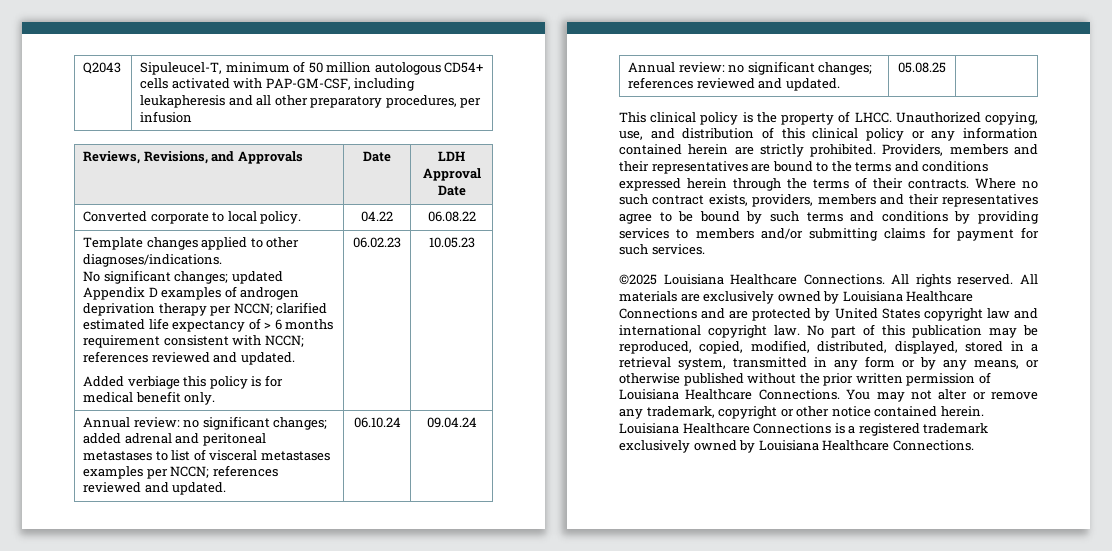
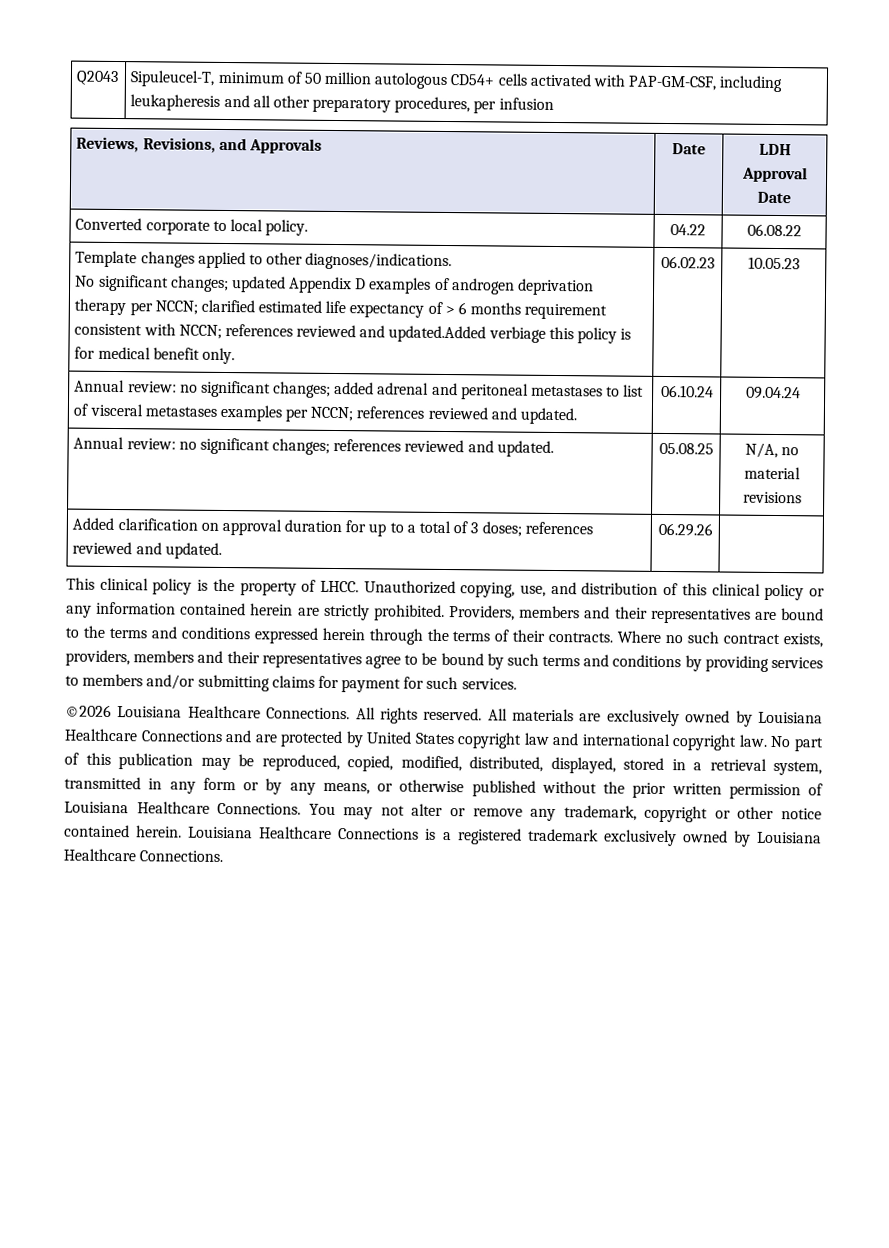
[240,352,295,365] [83,376,125,387] updated. // Added -> [388,325,487,343] updated.Added
(946, 67) none -> [744,442,800,459] [744,466,801,480] [742,491,802,504] [72,517,593,537] [72,541,222,559] [657,522,713,537] | N/A, no material revisions // Added clarification on approval duration for up to a total of 3 doses; references reviewed and updated. | 06.29.26
[619,274,657,285] ©2025 -> [65,704,112,717] ©2026

